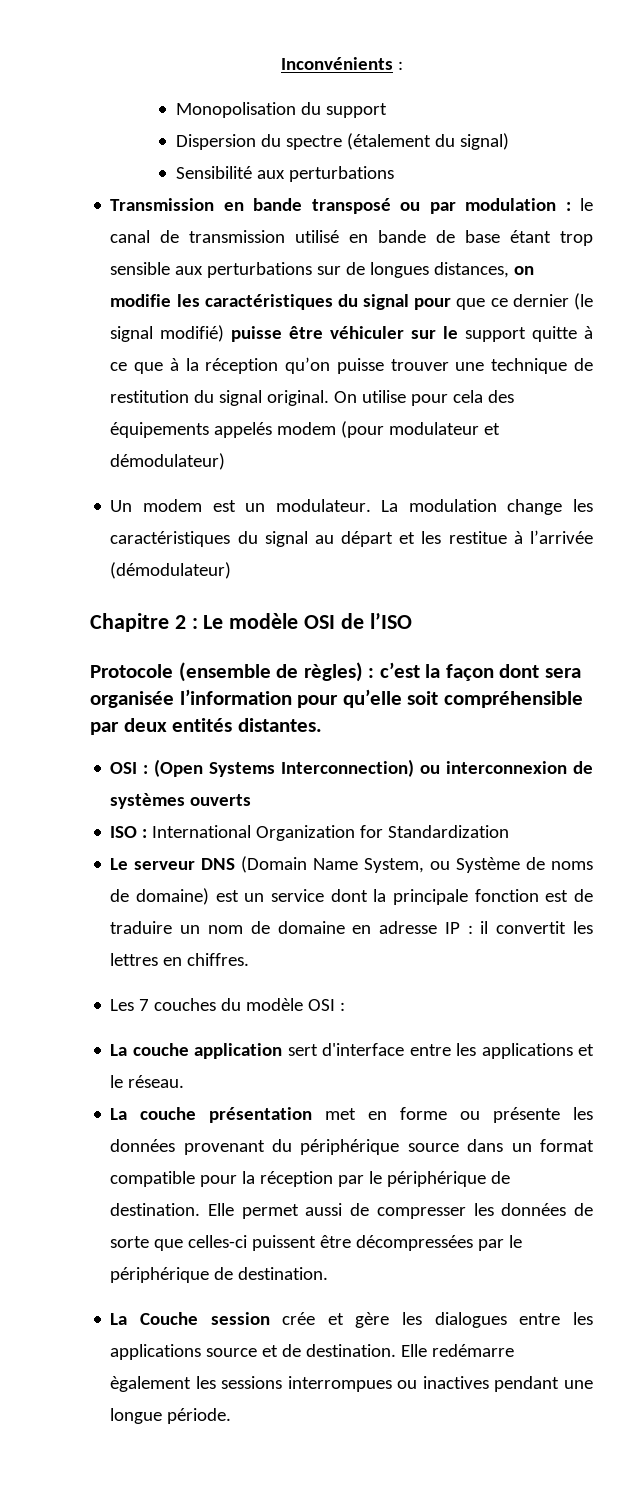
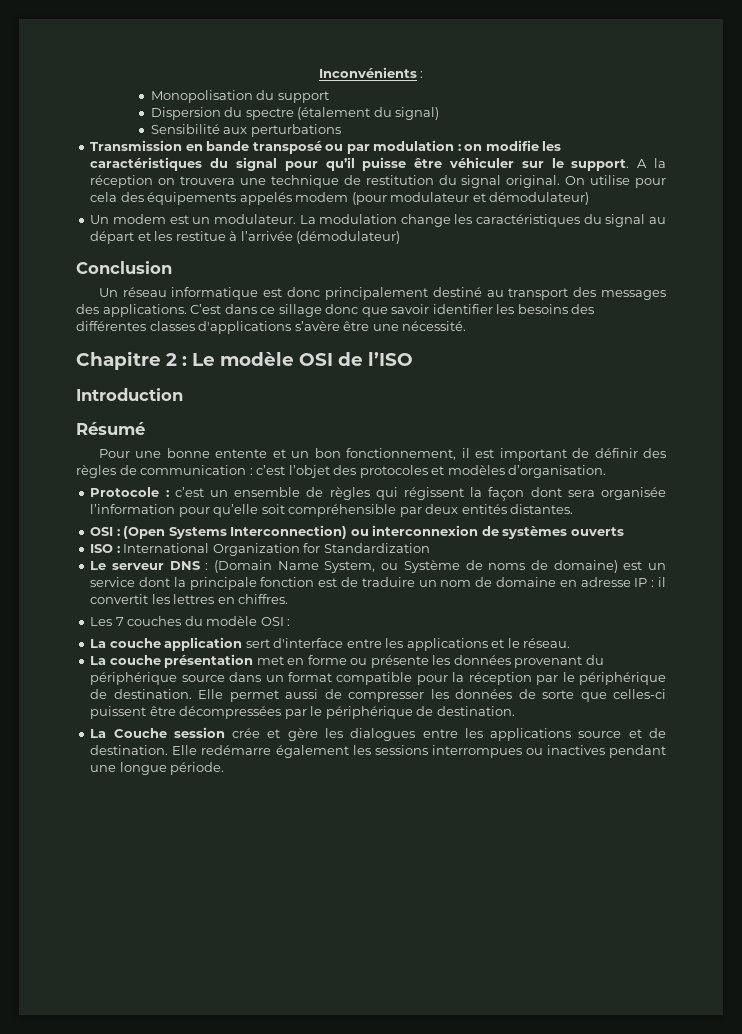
[580,198,593,211] [110,230,593,246] [110,262,510,278] le canal de transmission utilisé en bande de base étant trop sensible aux perturbations sur de longues distances, -> (461, 147) none
[456,293,593,310] [110,325,225,342] que ce dernier (le signal modifié) -> [325,157,355,171] qu’il
[465,326,593,342] [110,357,449,374] support quitte à ce que à la réception qu’on puisse trouver -> [571,158,667,171] [90,175,236,188] support. A la réception on trouvera
(232, 570) none -> [76,261,172,274] [98,287,666,300] [76,304,595,317] [76,321,467,334] // Conclusion // Un réseau informatique est donc principalement destiné au transport des messages des applications. C’est dans ce sillage donc que savoir identifier les besoins des différentes classes d'applications s’avère être une nécessité.
[90,662,420,682] Protocole (ensemble de règles) : c’est -> [76,388,183,401] [76,422,145,435] [98,448,666,461] [76,465,607,478] [90,487,464,500] Introduction // Résumé // Pour une bonne entente et un bon fonctionnement, il est important de définir des règles de communication : c’est l’objet des protocoles et modèles d’organisation. // Protocole : c’est un ensemble de règles qui régissent
(236, 864) none -> [205,563,209,570] :
[110,1376,192,1392] ègalement -> [275,745,349,758] également

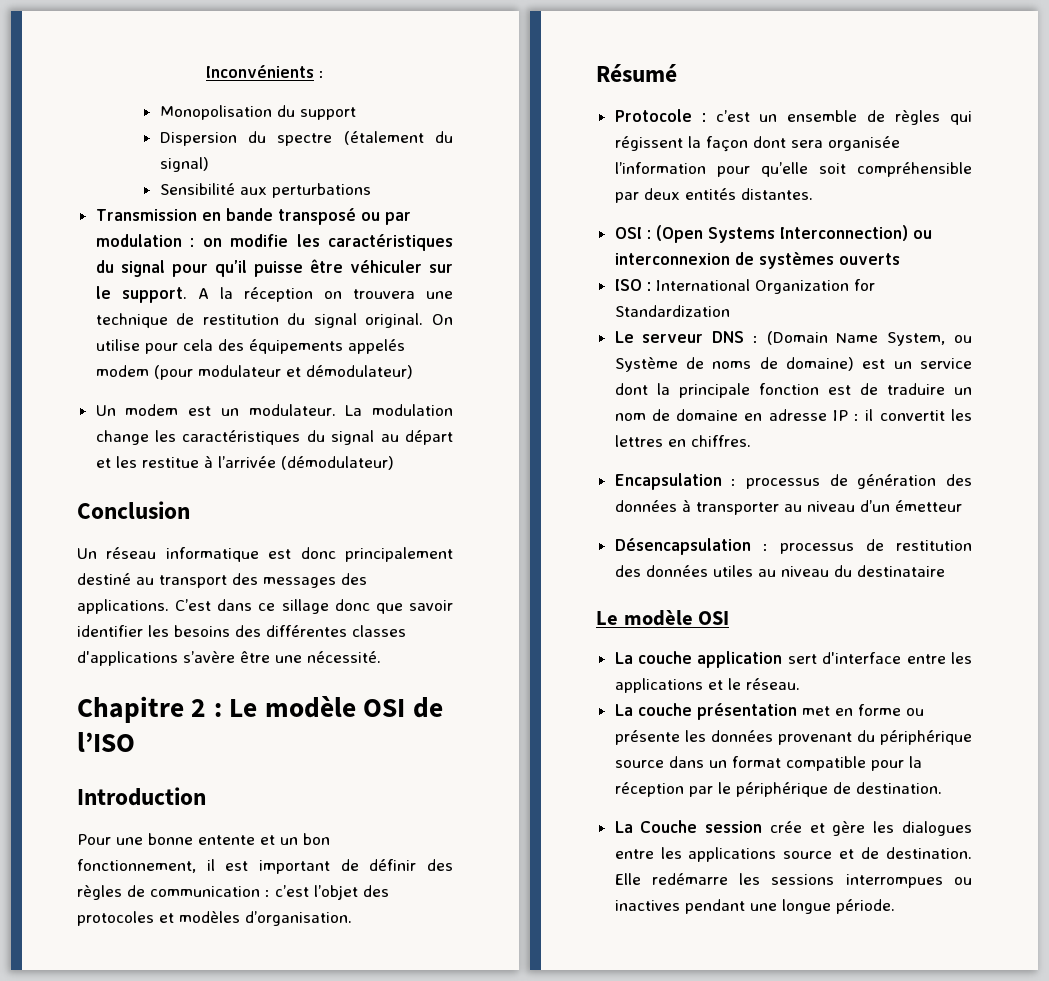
[76,422,145,435] // Résumé -> (206, 796) none
(607, 471) none -> [596,64,677,82] // Résumé
[90,616,291,626] Les 7 couches du modèle OSI : -> [614,473,972,490] [614,499,962,515] [614,538,972,555] [614,565,945,577] [596,610,730,626] Encapsulation : processus de génération des données à transporter au niveau d’un émetteur // Désencapsulation : processus de restitution des données utiles au niveau du destinataire // Le modèle OSI
[198,689,667,702] [90,706,515,719] Elle permet aussi de compresser les données de sorte que celles-ci puissent être décompressées par le périphérique de destination. -> (942, 788) none
[275,745,349,758] également -> (728, 879) none

